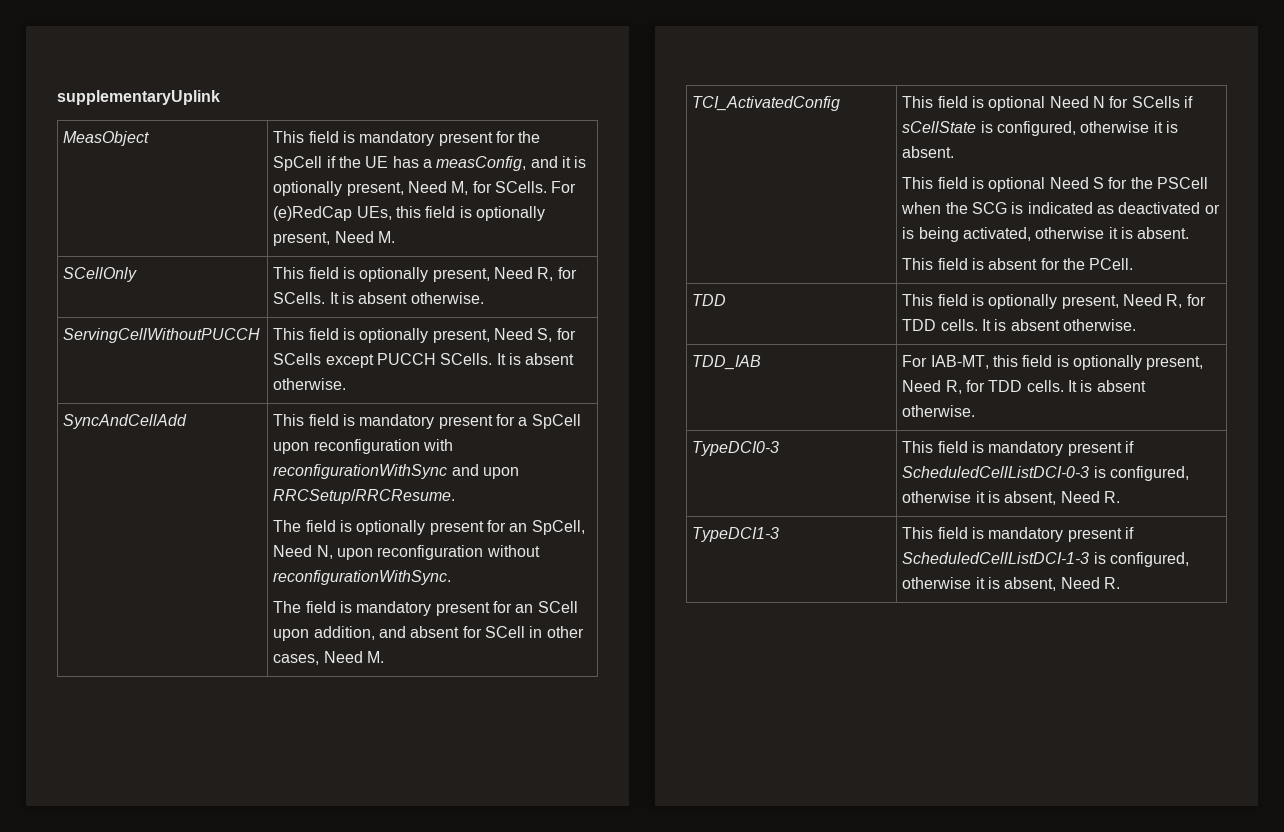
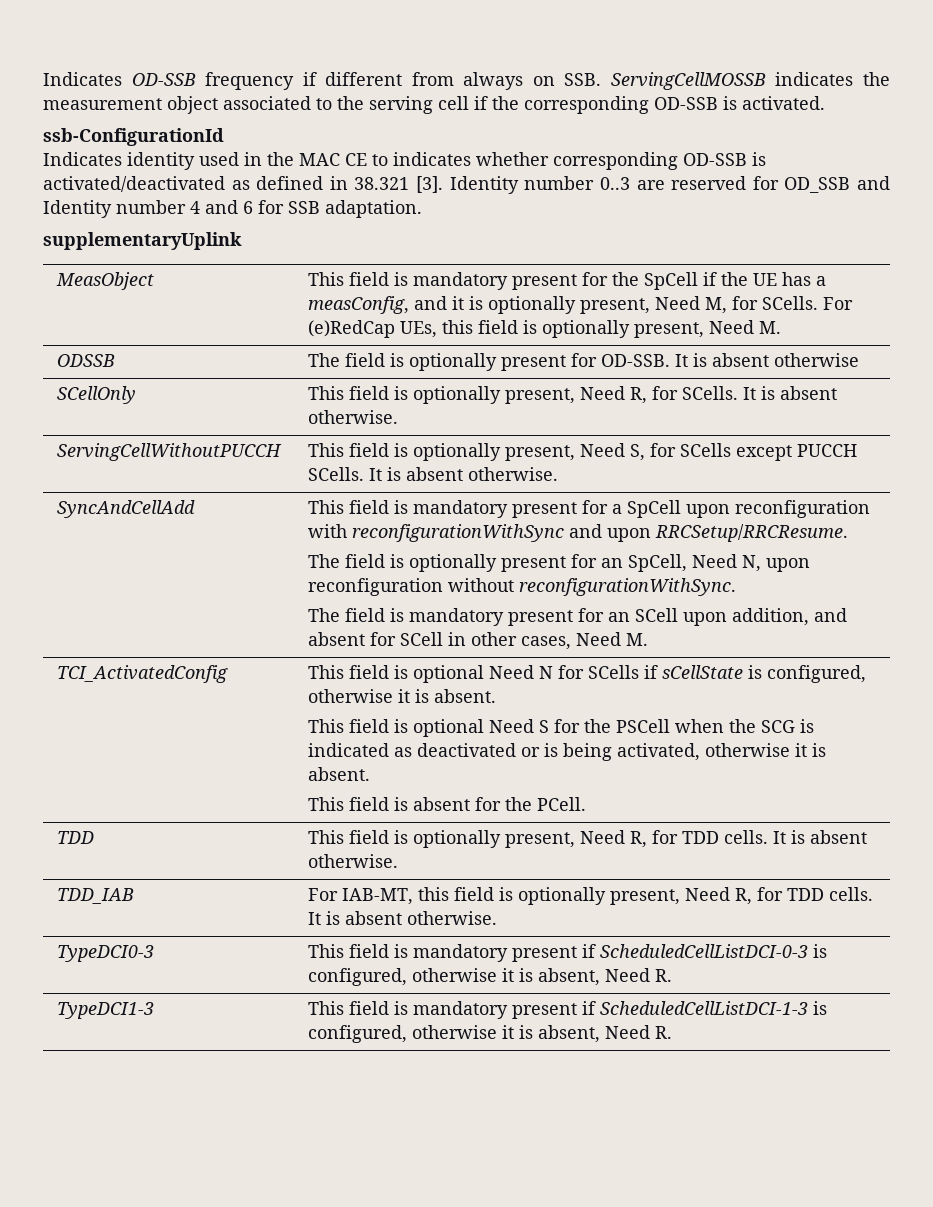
(57, 97) none -> [43,72,890,90] [43,96,825,114] [43,128,224,146] [43,152,766,170] [43,176,891,194] [43,200,422,218] Indicates OD-SSB frequency if different from always on SSB. ServingCellMOSSB indicates the measurement object associated to the serving cell if the corresponding OD-SSB is activated. // ssb-ConfigurationId // Indicates identity used in the MAC CE to indicates whether corresponding OD-SSB is activated/deactivated as defined in 38.321 [3]. Identity number 0..3 are reserved for OD_SSB and Identity number 4 and 6 for SSB adaptation. //
(396, 237) none -> [56,354,115,367] [307,353,859,371] // ODSSB | The field is optionally present for OD-SSB. It is absent otherwise

